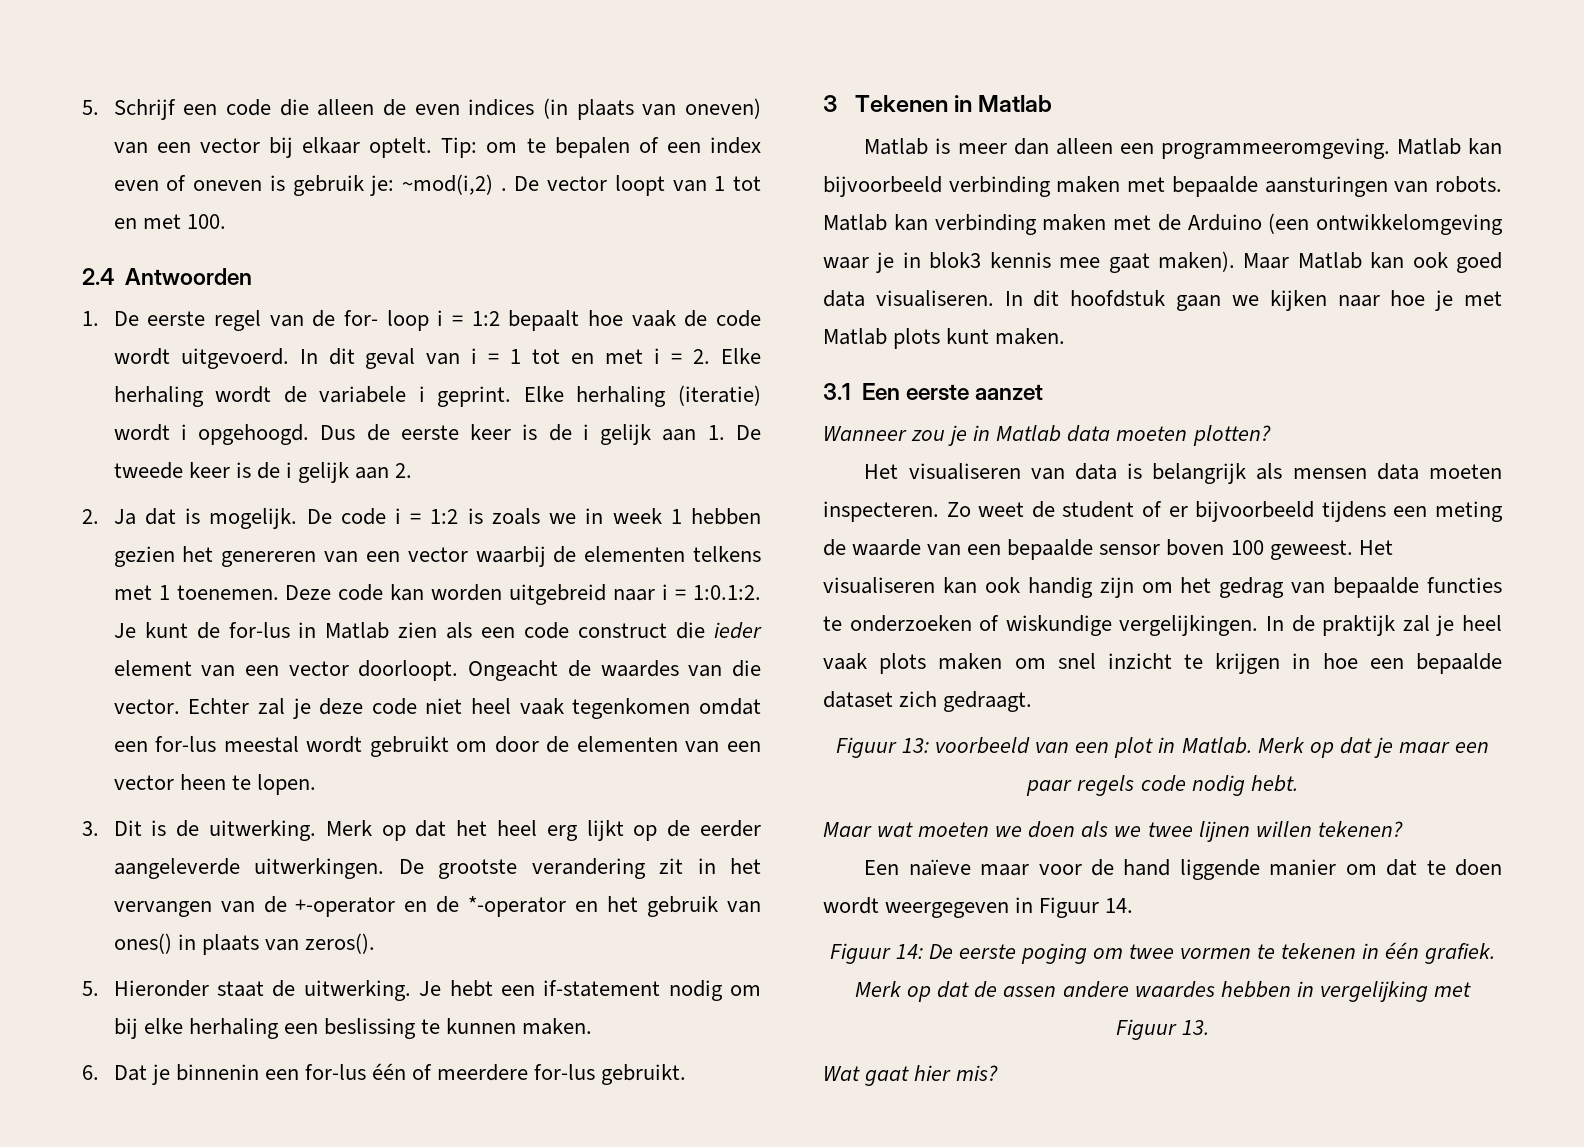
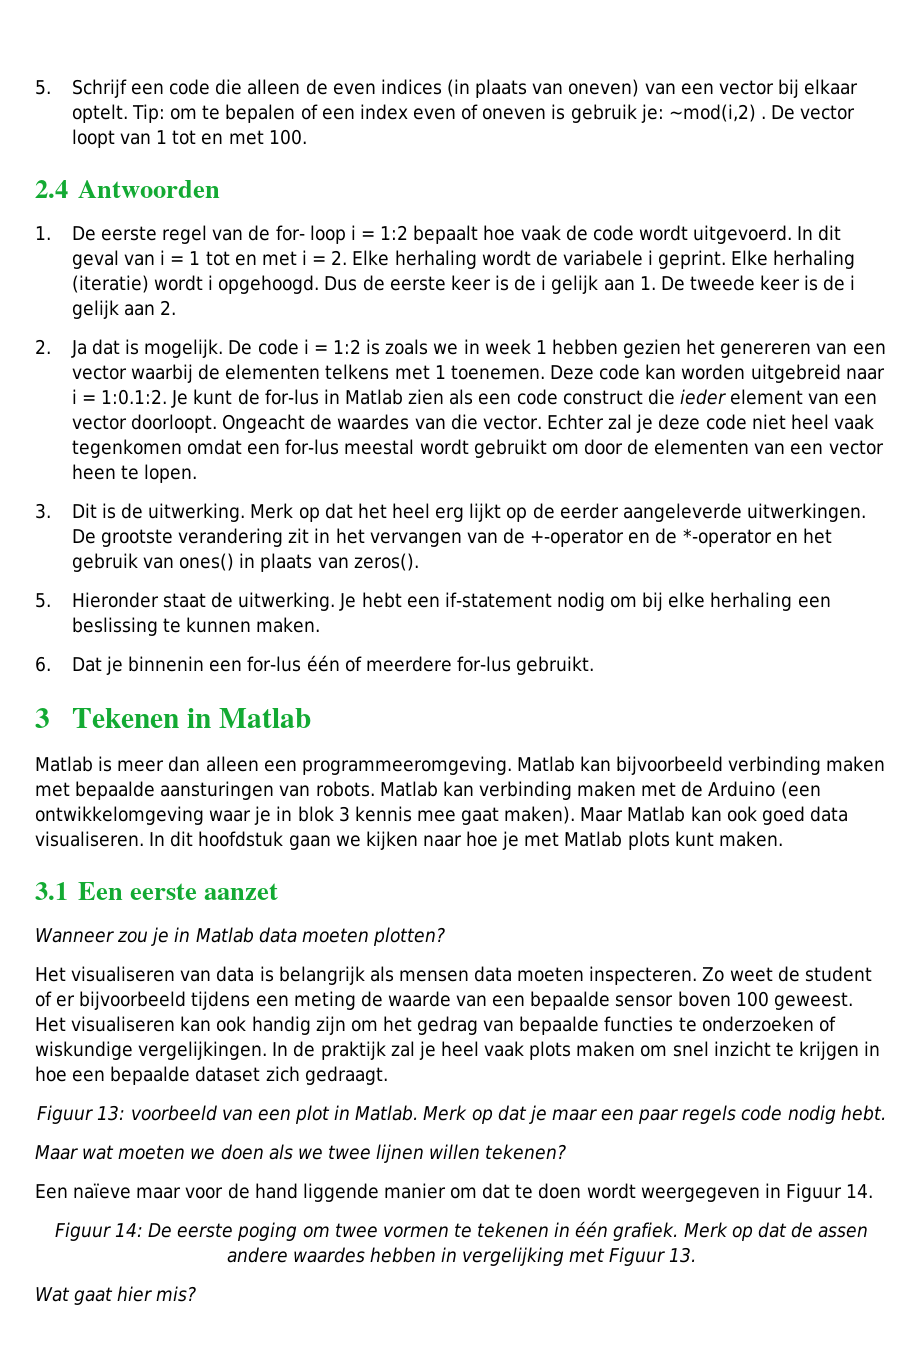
[929,252,982,269] blok3 -> [297,806,350,822] blok 3

